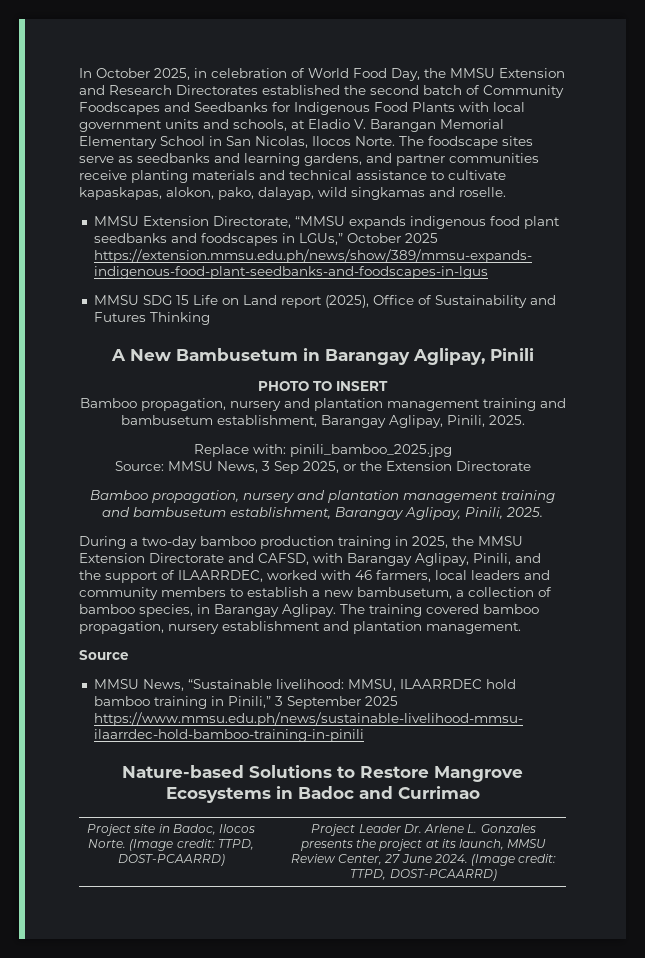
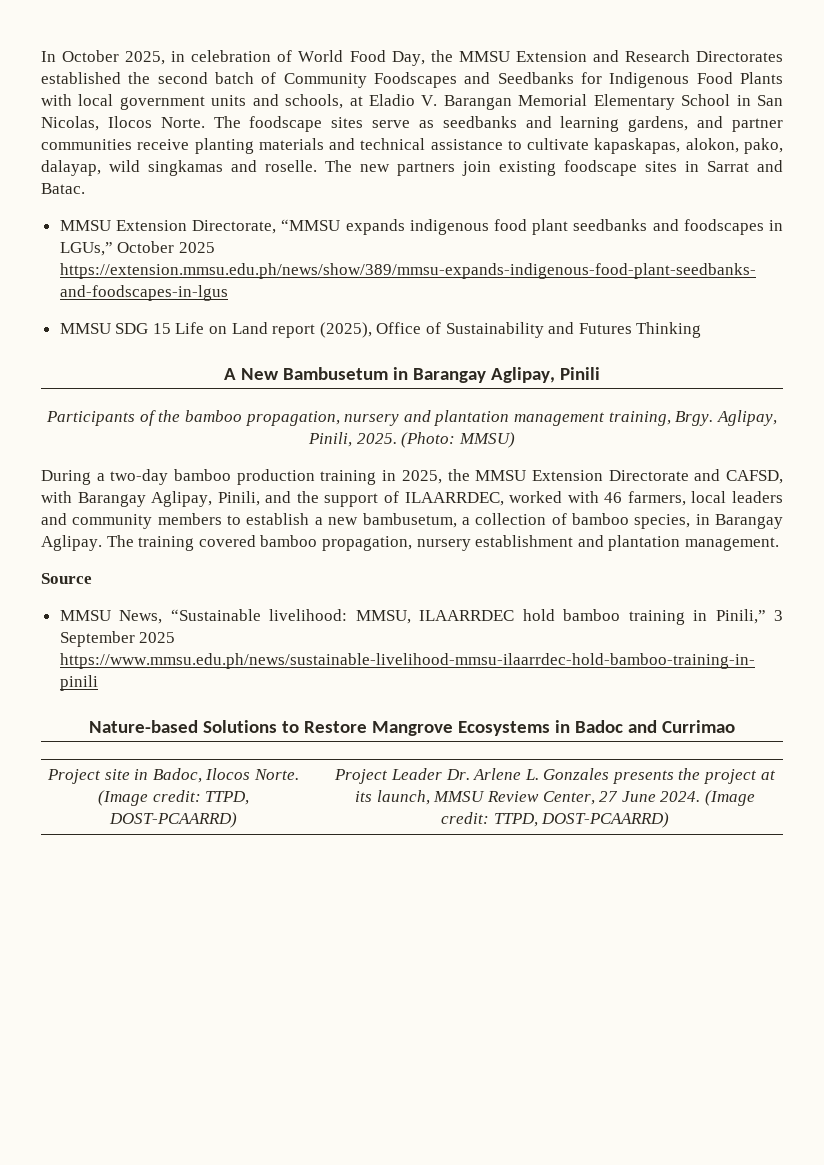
(506, 192) none -> [325,160,783,176] [41,183,85,194] The new partners join existing foodscape sites in Sarrat and Batac.
[258,381,388,391] [79,398,566,411] [120,415,525,428] [193,444,452,457] [114,461,531,474] [90,490,555,503] [102,507,543,520] PHOTO TO INSERT // Bamboo propagation, nursery and plantation management training and bambusetum establishment, Barangay Aglipay, Pinili, 2025. // Replace with: pinili_bamboo_2025.jpg // Source: MMSU News, 3 Sep 2025, or the Extension Directorate // Bamboo propagation, nursery and plantation management training and bambusetum establishment, Barangay Aglipay, Pinili, 2025. -> [46,410,777,426] [308,432,515,448] Participants of the bamboo propagation, nursery and plantation management training, Brgy. Aglipay, Pinili, 2025. (Photo: MMSU)

